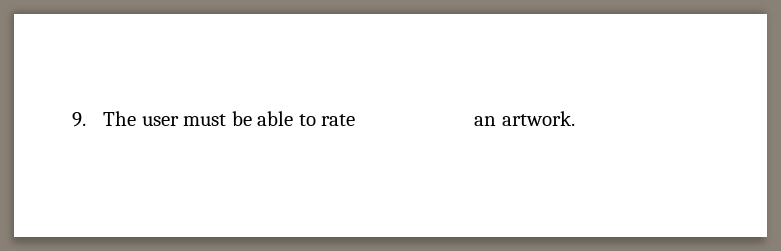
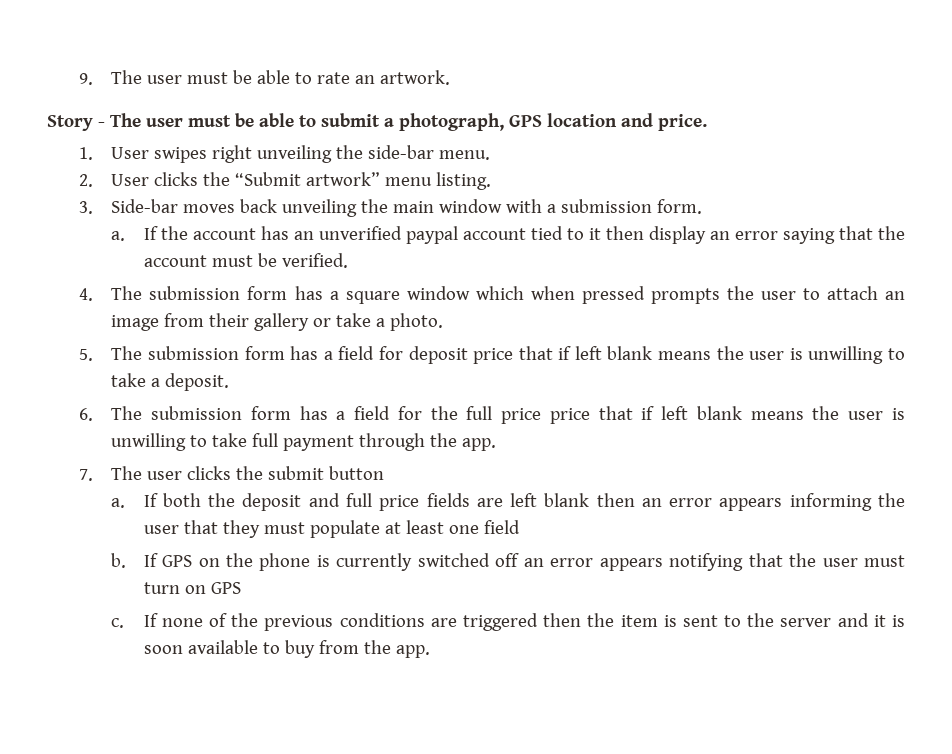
(575, 118) none -> [47,113,707,131] [79,145,491,163] [79,172,492,190] [79,199,703,217] [111,226,906,244] [143,253,348,268] [79,286,905,304] [111,313,444,331] [79,346,905,364] [111,373,230,391] [79,406,905,424] [111,433,497,451] [79,466,385,481] [111,493,905,511] [143,520,520,538] [111,553,905,571] [143,582,241,594] [111,613,905,631] [143,640,430,658] // Story - The user must be able to submit a photograph, GPS location and price. // 1. User swipes right unveiling the side-bar menu. // 2. User clicks the “Submit artwork” menu listing. // 3. Side-bar moves back unveiling the main window with a submission form. // a. If the account has an unverified paypal account tied to it then display an error saying that the account must be verified. // 4. The submission form has a square window which when pressed prompts the user to attach an image from their gallery or take a photo. // 5. The submission form has a field for deposit price that if left blank means the user is unwilling to take a deposit. // 6. The submission form has a field for the full price price that if left blank means the user is unwilling to take full payment through the app. // 7. The user clicks the submit button // a. If both the deposit and full price fields are left blank then an error appears informing the user that they must populate at least one field // b. If GPS on the phone is currently switched off an error appears notifying that the user must turn on GPS // c. If none of the previous conditions are triggered then the item is sent to the server and it is soon available to buy from the app.

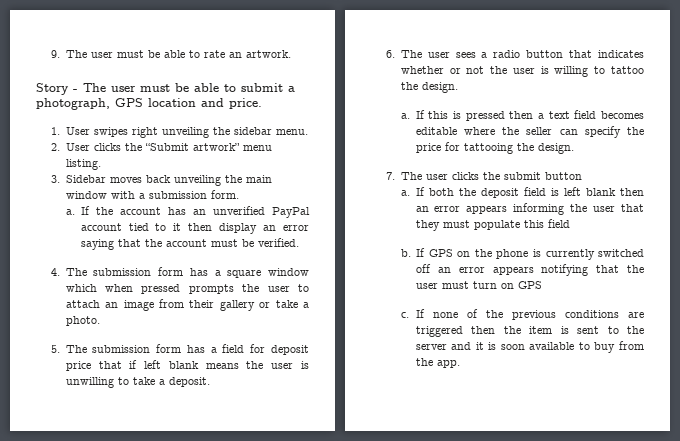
[368,145,435,159] side-bar -> [233,127,272,135] sidebar
[111,199,179,213] Side-bar -> [65,175,106,183] Sidebar
[405,226,458,244] paypal -> [272,207,310,218] PayPal
[151,406,905,424] [111,433,497,451] submission form has a field for the full price price that if left blank means the user is unwilling to take full payment through the app. -> [427,50,644,58] [400,66,644,77] [400,82,458,93] [400,110,644,121] [415,126,644,138] [415,142,574,154] user sees a radio button that indicates whether or not the user is willing to tattoo the design. // a. If this is pressed then a text field becomes editable where the seller can specify the price for tattooing the design.
[308,493,503,511] and full price fields are -> [523,187,559,196] field is
[384,520,479,534] at least one -> [523,220,544,228] this

